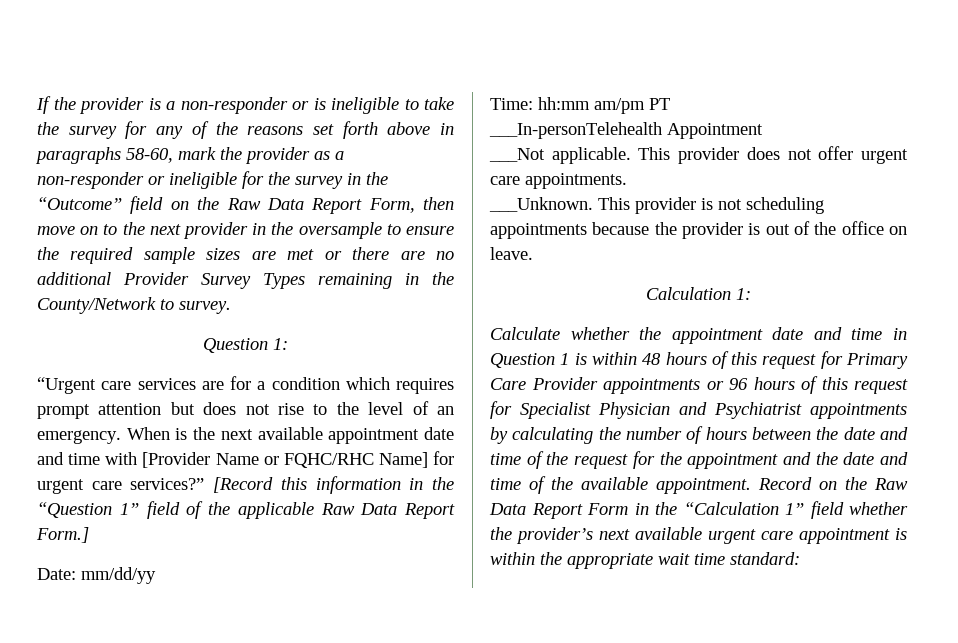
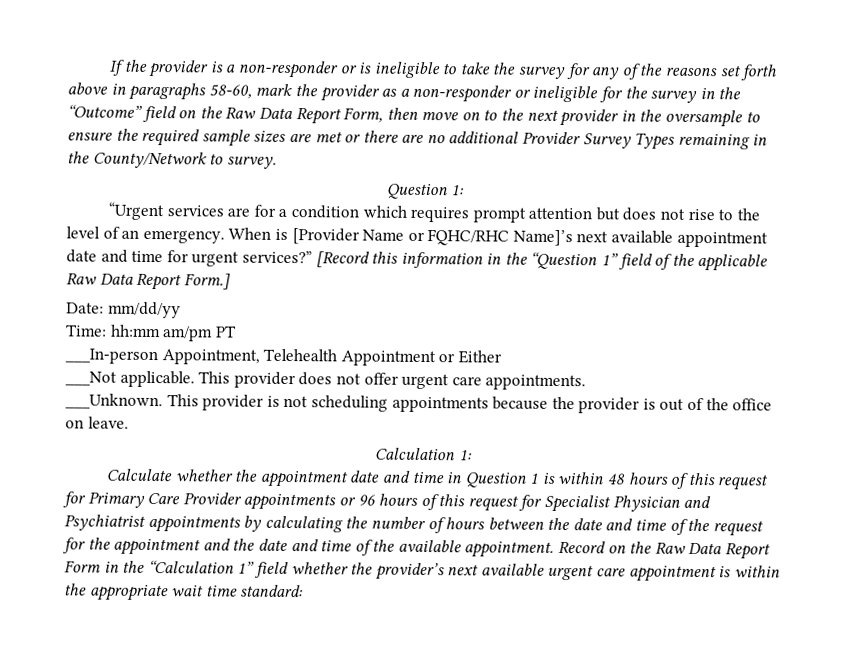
[101,381,132,390] care -> (164, 211) none
[193,427,216,440] the -> [291,228,573,247] [Provider Name or FQHC/RHC Name]’s
[105,452,428,468] with [Provider Name or FQHC/RHC Name] -> (164, 256) none
[91,481,122,490] care -> (240, 259) none
[489,122,662,139] ___In-personTelehealth -> [65,348,338,365] ___In-person Appointment, Telehealth
(763, 131) none -> [438,350,502,364] or Either

